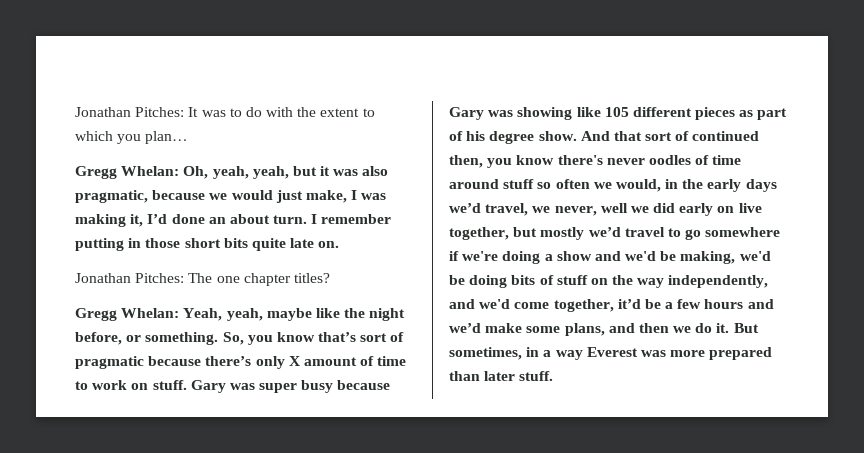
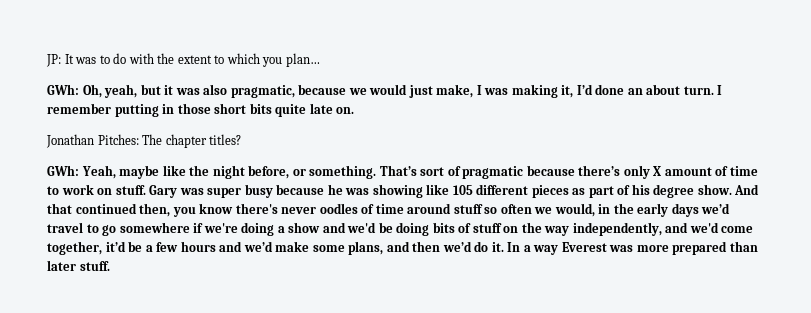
[75,107,185,117] Jonathan Pitches: -> [46,54,61,67] JP:
[75,166,180,179] Gregg Whelan: -> [47,84,79,95] GWh:
[252,166,289,179] yeah, -> (138, 91) none
[216,276,240,283] one -> (163, 139) none
[75,308,263,321] Gregg Whelan: Yeah, yeah, -> [47,165,116,179] GWh: Yeah,
[222,332,357,345] So, you know that’s -> [379,165,417,176] That’s
[449,107,484,120] Gary -> [327,184,343,195] he
[645,131,690,141] sort of -> (72, 208) none
[485,203,762,216] [449,227,621,240] travel, we never, well we did early on live together, but mostly we’d -> (731, 208) none
[680,251,771,264] [449,275,465,285] making, we'd be -> (393, 227) none
[673,326,692,333] we -> [442,241,472,252] we’d
[733,323,759,333] [449,347,540,360] But sometimes, in -> [507,242,521,252] In

